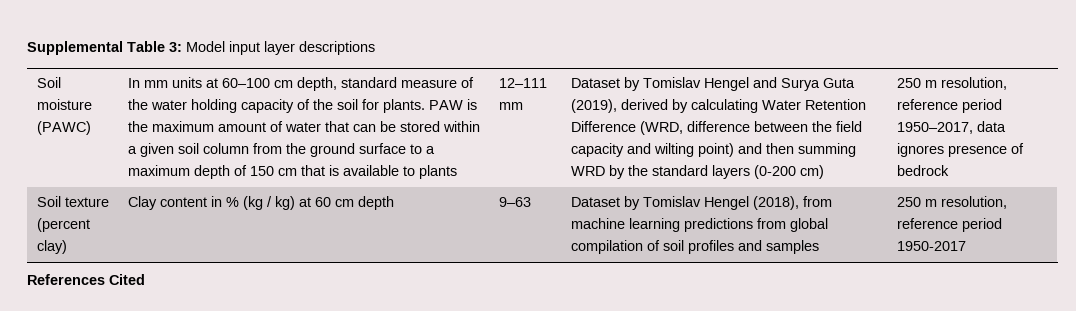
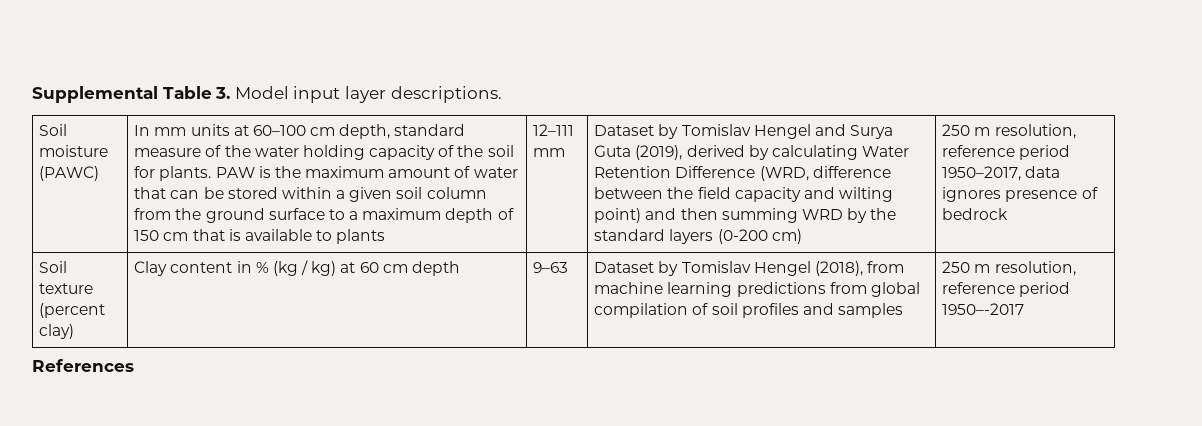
[169,42,182,52] 3: -> [215,87,231,99] 3.
[299,41,375,55] descriptions -> [390,86,502,103] descriptions.
[896,241,966,251] 1950-2017 -> [942,303,1025,315] 1950–-2017
[109,274,145,285] Cited -> (134, 365) none

